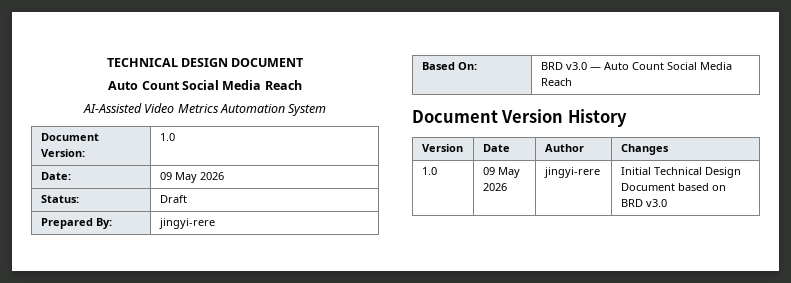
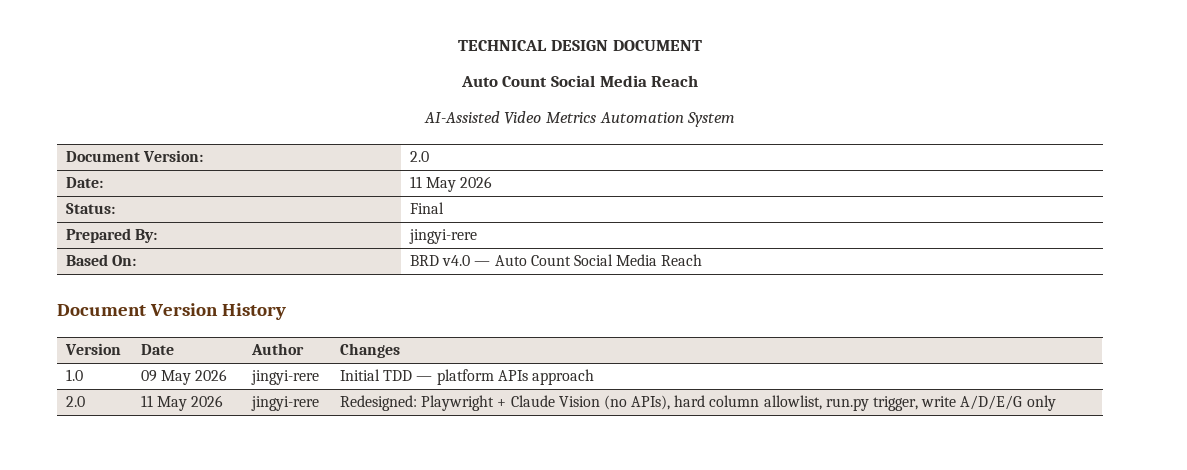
[159,133,175,141] 1.0 -> [409,151,429,162] 2.0
[159,172,172,180] 09 -> [409,176,422,188] 11
[159,195,187,203] Draft -> [409,202,444,214] Final
[565,62,587,70] v3.0 -> [442,255,471,266] v4.0
[653,167,741,178] [620,183,726,191] [620,199,667,207] Technical Design Document based on BRD v3.0 -> [383,369,594,385] [65,396,85,407] [140,395,224,411] [250,396,319,411] [339,395,1056,411] TDD — platform APIs approach // 2.0 | 11 May 2026 | jingyi-rere | Redesigned: Playwright + Claude Vision (no APIs), hard column allowlist, run.py trigger, write A/D/E/G only

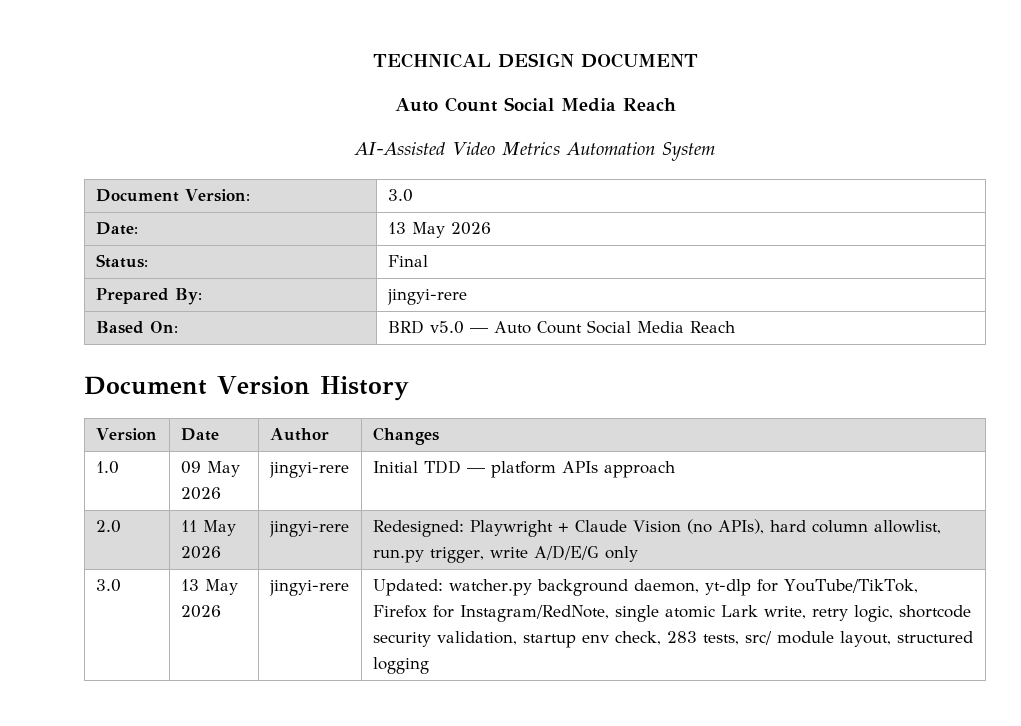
[409,151,429,162] 2.0 -> [387,189,413,202] 3.0
[409,176,422,188] 11 -> [387,222,406,234] 13
[442,255,471,266] v4.0 -> [429,321,464,334] v5.0
(1056, 403) none -> [95,579,121,592] [180,579,238,595] [180,605,221,618] [268,580,349,596] [372,579,918,596] [372,605,971,622] [372,631,973,648] [372,657,429,674] // 3.0 | 13 May 2026 | jingyi-rere | Updated: watcher.py background daemon, yt-dlp for YouTube/TikTok, Firefox for Instagram/RedNote, single atomic Lark write, retry logic, shortcode security validation, startup env check, 283 tests, src/ module layout, structured logging

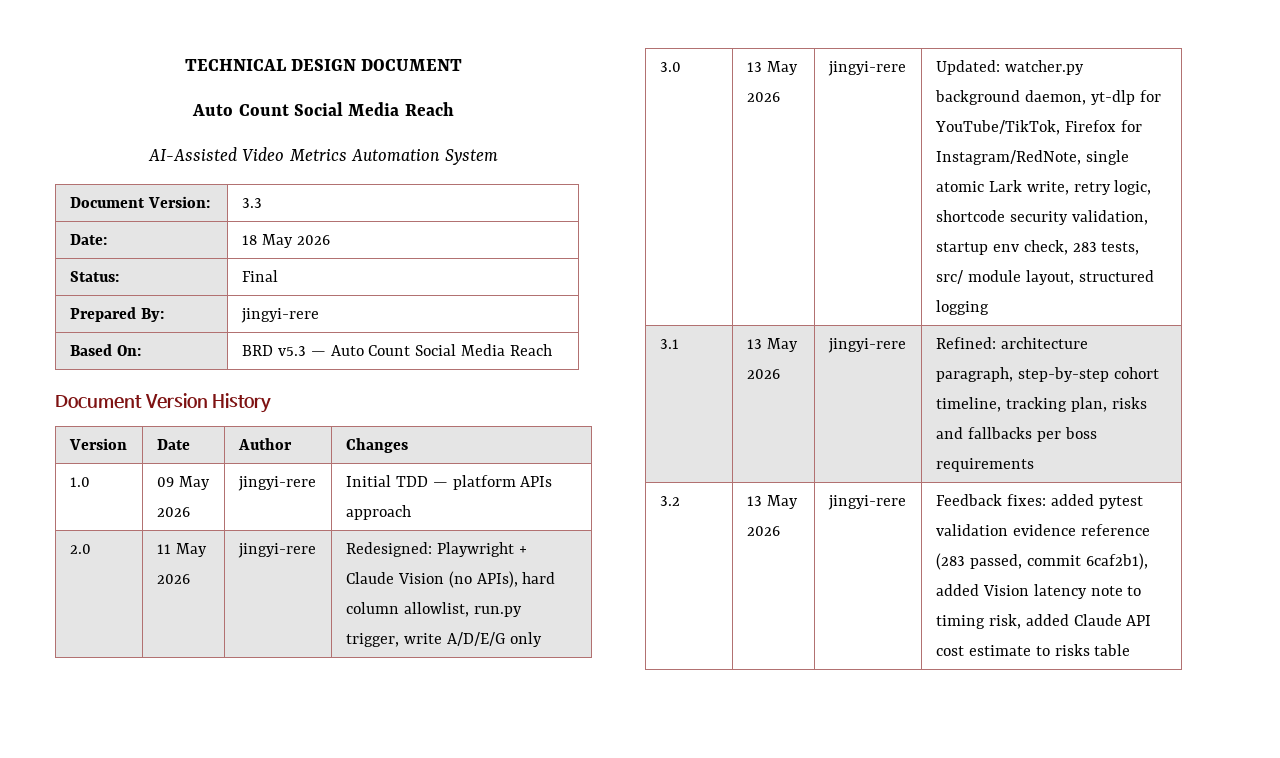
[387,189,413,202] 3.0 -> [241,198,262,208] 3.3
[387,222,406,234] 13 -> [241,235,257,245] 18
[429,321,464,334] v5.0 -> [277,346,306,356] v5.3
(429, 665) none -> [659,339,679,349] [746,338,798,352] [746,369,780,379] [827,338,906,353] [935,337,1088,349] [935,367,1159,382] [935,397,1147,412] [935,427,1097,442] [935,458,1034,472] [659,496,680,506] [746,495,798,509] [746,526,780,536] [827,495,906,510] [935,494,1143,509] [935,524,1150,536] [935,553,1148,570] [935,584,1142,599] [935,614,1152,629] [935,644,1131,656] // 3.1 | 13 May 2026 | jingyi-rere | Refined: architecture paragraph, step-by-step cohort timeline, tracking plan, risks and fallbacks per boss requirements // 3.2 | 13 May 2026 | jingyi-rere | Feedback fixes: added pytest validation evidence reference (283 passed, commit 6caf2b1), added Vision latency note to timing risk, added Claude API cost estimate to risks table

